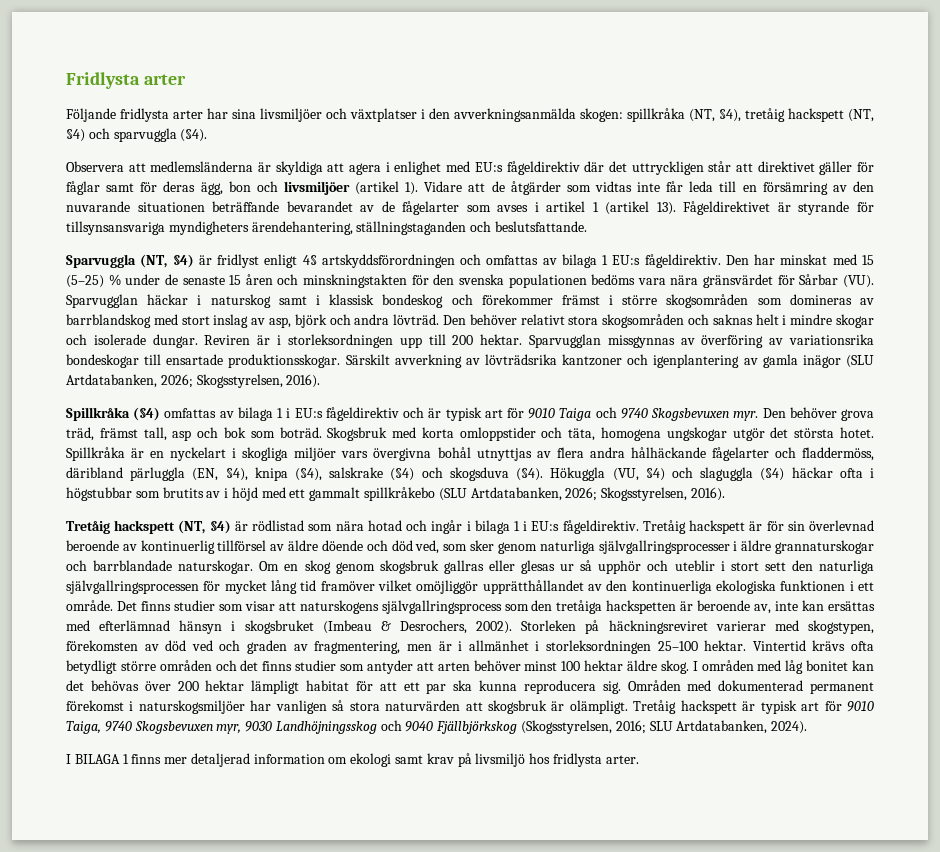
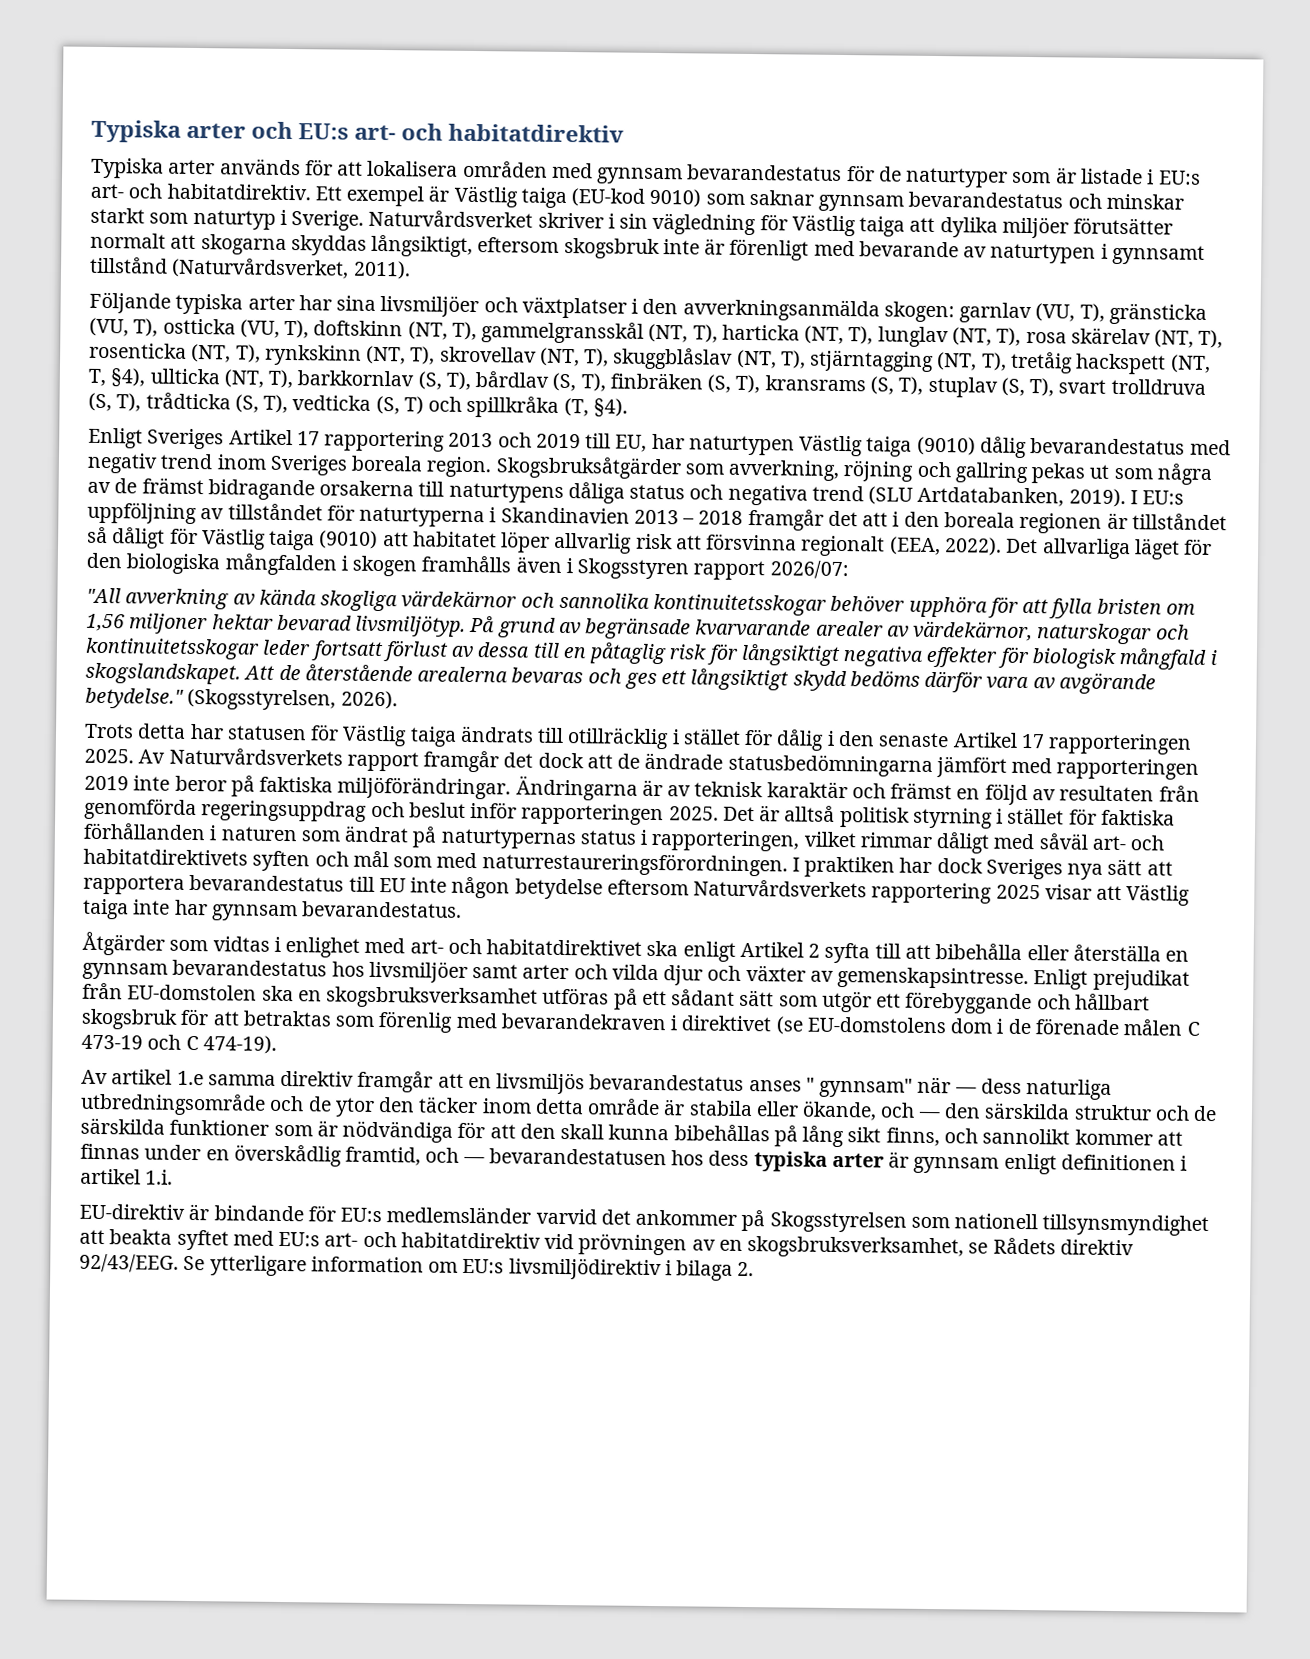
[66,72,186,89] Fridlysta arter -> [91,119,625,143] [91,157,1201,188] [90,183,1184,212] [90,207,1174,239] [90,232,1205,265] [89,256,411,280] Typiska arter och EU:s art- och habitatdirektiv // Typiska arter används för att lokalisera områden med gynnsam bevarandestatus för de naturtyper som är listade i EU:s art- och habitatdirektiv. Ett exempel är Västlig taiga (EU-kod 9010) som saknar gynnsam bevarandestatus och minskar starkt som naturtyp i Sverige. Naturvårdsverket skriver i sin vägledning för Västlig taiga att dylika miljöer förutsätter normalt att skogarna skyddas långsiktigt, eftersom skogsbruk inte är förenligt med bevarande av naturtypen i gynnsamt tillstånd (Naturvårdsverket, 2011).
[120,108,169,122] fridlysta -> [175,293,244,315] typiska
[627,108,874,122] [66,128,208,142] [66,161,875,175] [66,181,875,195] [66,201,874,215] [66,221,587,235] [66,254,875,268] [66,274,875,288] [66,294,874,308] [66,314,874,328] [66,334,874,348] [66,354,874,368] [66,374,321,388] [66,407,875,421] [66,427,874,441] [66,447,874,461] [66,467,875,481] [66,487,725,501] [66,520,875,534] [66,540,874,554] [66,560,875,574] [66,580,875,594] [66,600,876,614] [66,620,874,634] [66,640,874,654] [66,660,875,674] [66,680,875,694] [66,700,875,714] [66,720,808,734] [66,753,639,767] spillkråka (NT, §4), tretåig hackspett (NT, §4) och sparvuggla (§4). // Observera att medlemsländerna är skyldiga att agera i enlighet med EU:s fågeldirektiv där det uttryckligen står att direktivet gäller för fåglar samt för deras ägg, bon och livsmiljöer (artikel 1). Vidare att de åtgärder som vidtas inte får leda till en försämring av den nuvarande situationen beträffande bevarandet av de fågelarter som avses i artikel 1 (artikel 13). Fågeldirektivet är styrande för tillsynsansvariga myndigheters ärendehantering, ställningstaganden och beslutsfattande. // Sparvuggla (NT, §4) är fridlyst enligt 4§ artskyddsförordningen och omfattas av bilaga 1 EU:s fågeldirektiv. Den har minskat med 15 (5–25) % under de senaste 15 åren och minskningstakten för den svenska populationen bedöms vara nära gränsvärdet för Sårbar (VU). Sparvugglan häckar i naturskog samt i klassisk bondeskog och förekommer främst i större skogsområden som domineras av barrblandskog med stort inslag av asp, björk och andra lövträd. Den behöver relativt stora skogsområden och saknas helt i mindre skogar och isolerade dungar. Reviren är i storleksordningen upp till 200 hektar. Sparvugglan missgynnas av överföring av variationsrika bondeskogar till ensartade produktionsskogar. Särskilt avverkning av lövträdsrika kantzoner och igenplantering av gamla inägor (SLU Artdatabanken, 2026; Skogsstyrelsen, 2016). // Spillkråka (§4) omfattas av bilaga 1 i EU:s fågeldirektiv och är typisk art för 9010 Taiga och 9740 Skogsbevuxen myr. Den behöver grova träd, främst tall, asp och bok som boträd. Skogsbruk med korta omloppstider och täta, homogena ungskogar utgör det största hotet. Spillkråka är en nyckelart i skogliga miljöer vars övergivna bohål utnyttjas av flera andra hålhäckande fågelarter och fladdermöss, däribland pärluggla (EN, §4), knipa (§4), salskrake (§4) och skogsduva (§4). Hökuggla (VU, §4) och slaguggla (§4) häckar ofta i högstubbar som brutits av i höjd med ett gammalt spillkråkebo (SLU Artdatabanken, 2026; Skogsstyrelsen, 2016). // Tretåig hackspett (NT, §4) är rödlistad som nära hotad och ingår i bilaga 1 i EU:s fågeldirektiv. Tretåig hackspett är för sin överlevnad beroende av kontinuerlig tillförsel av äldre döende och död ved, som sker genom naturliga självgallringsprocesser i äldre grannaturskogar och barrblandade naturskogar. Om en skog genom skogsbruk gallras eller glesas ur så upphör och uteblir i stort sett den naturliga självgallringsprocessen för mycket lång tid framöver vilket omöjliggör upprätthållandet av den kontinuerliga ekologiska funktionen i ett område. Det finns studier som visar att naturskogens självgallringsprocess som den tretåiga hackspetten är beroende av, inte kan ersättas med efterlämnad hänsyn i skogsbruket (Imbeau & Desrochers, 2002). Storleken på häckningsreviret varierar med skogstypen, förekomsten av död ved och graden av fragmentering, men är i allmänhet i storleksordningen 25–100 hektar. Vintertid krävs ofta betydligt större områden och det finns studier som antyder att arten behöver minst 100 hektar äldre skog. I områden med låg bonitet kan det behövas över 200 hektar lämpligt habitat för att ett par ska kunna reproducera sig. Områden med dokumenterad permanent förekomst i naturskogsmiljöer har vanligen så stora naturvärden att skogsbruk är olämpligt. Tretåig hackspett är typisk art för 9010 Taiga, 9740 Skogsbevuxen myr, 9030 Landhöjningsskog och 9040 Fjällbjörkskog (Skogsstyrelsen, 2016; SLU Artdatabanken, 2024). // I BILAGA 1 finns mer detaljerad information om ekologi samt krav på livsmiljö hos fridlysta arter. -> [959,302,1207,325] [89,317,1224,349] [89,342,1211,375] [88,368,1206,398] [88,392,628,418] [88,427,1231,458] [87,452,1212,486] [87,477,1185,508] [87,501,1227,534] [87,526,1213,560] [86,552,849,581] [86,587,1196,619] [86,613,1190,645] [85,637,1217,670] [85,662,1156,695] [85,687,398,711] [84,723,1193,755] [84,747,1200,780] [84,775,1200,806] [84,797,1175,829] [83,822,1165,854] [83,848,1173,880] [83,874,1191,906] [83,898,463,922] [82,931,1190,964] [82,959,1190,991] [82,982,1150,1015] [81,1008,1200,1036] [81,1034,277,1054] [81,1069,1113,1100] [80,1092,1218,1122] [80,1117,1183,1148] [80,1143,1188,1175] [80,1168,174,1185] [79,1203,1210,1237] [79,1229,1134,1259] [79,1253,755,1281] garnlav (VU, T), gränsticka (VU, T), ostticka (VU, T), doftskinn (NT, T), gammelgransskål (NT, T), harticka (NT, T), lunglav (NT, T), rosa skärelav (NT, T), rosenticka (NT, T), rynkskinn (NT, T), skrovellav (NT, T), skuggblåslav (NT, T), stjärntagging (NT, T), tretåig hackspett (NT, T, §4), ullticka (NT, T), barkkornlav (S, T), bårdlav (S, T), finbräken (S, T), kransrams (S, T), stuplav (S, T), svart trolldruva (S, T), trådticka (S, T), vedticka (S, T) och spillkråka (T, §4). // Enligt Sveriges Artikel 17 rapportering 2013 och 2019 till EU, har naturtypen Västlig taiga (9010) dålig bevarandestatus med negativ trend inom Sveriges boreala region. Skogsbruksåtgärder som avverkning, röjning och gallring pekas ut som några av de främst bidragande orsakerna till naturtypens dåliga status och negativa trend (SLU Artdatabanken, 2019). I EU:s uppföljning av tillståndet för naturtyperna i Skandinavien 2013 – 2018 framgår det att i den boreala regionen är tillståndet så dåligt för Västlig taiga (9010) att habitatet löper allvarlig risk att försvinna regionalt (EEA, 2022). Det allvarliga läget för den biologiska mångfalden i skogen framhålls även i Skogsstyren rapport 2026/07: // "All avverkning av kända skogliga värdekärnor och sannolika kontinuitetsskogar behöver upphöra för att fylla bristen om 1,56 miljoner hektar bevarad livsmiljötyp. På grund av begränsade kvarvarande arealer av värdekärnor, naturskogar och kontinuitetsskogar leder fortsatt förlust av dessa till en påtaglig risk för långsiktigt negativa effekter för biologisk mångfald i skogslandskapet. Att de återstående arealerna bevaras och ges ett långsiktigt skydd bedöms därför vara av avgörande betydelse." (Skogsstyrelsen, 2026). // Trots detta har statusen för Västlig taiga ändrats till otillräcklig i stället för dålig i den senaste Artikel 17 rapporteringen 2025. Av Naturvårdsverkets rapport framgår det dock att de ändrade statusbedömningarna jämfört med rapporteringen 2019 inte beror på faktiska miljöförändringar. Ändringarna är av teknisk karaktär och främst en följd av resultaten från genomförda regeringsuppdrag och beslut inför rapporteringen 2025. Det är alltså politisk styrning i stället för faktiska förhållanden i naturen som ändrat på naturtypernas status i rapporteringen, vilket rimmar dåligt med såväl art- och habitatdirektivets syften och mål som med naturrestaureringsförordningen. I praktiken har dock Sveriges nya sätt att rapportera bevarandestatus till EU inte någon betydelse eftersom Naturvårdsverkets rapportering 2025 visar att Västlig taiga inte har gynnsam bevarandestatus. // Åtgärder som vidtas i enlighet med art- och habitatdirektivet ska enligt Artikel 2 syfta till att bibehålla eller återställa en gynnsam bevarandestatus hos livsmiljöer samt arter och vilda djur och växter av gemenskapsintresse. Enligt prejudikat från EU-domstolen ska en skogsbruksverksamhet utföras på ett sådant sätt som utgör ett förebyggande och hållbart skogsbruk för att betraktas som förenlig med bevarandekraven i direktivet (se EU-domstolens dom i de förenade målen C 473-19 och C 474-19). // Av artikel 1.e samma direktiv framgår att en livsmiljös bevarandestatus anses " gynnsam" när — dess naturliga utbredningsområde och de ytor den täcker inom detta område är stabila eller ökande, och — den särskilda struktur och de särskilda funktioner som är nödvändiga för att den skall kunna bibehållas på lång sikt finns, och sannolikt kommer att finnas under en överskådlig framtid, och — bevarandestatusen hos dess typiska arter är gynnsam enligt definitionen i artikel 1.i. // EU-direktiv är bindande för EU:s medlemsländer varvid det ankommer på Skogsstyrelsen som nationell tillsynsmyndighet att beakta syftet med EU:s art- och habitatdirektiv vid prövningen av en skogsbruksverksamhet, se Rådets direktiv 92/43/EEG. Se ytterligare information om EU:s livsmiljödirektiv i bilaga 2.

